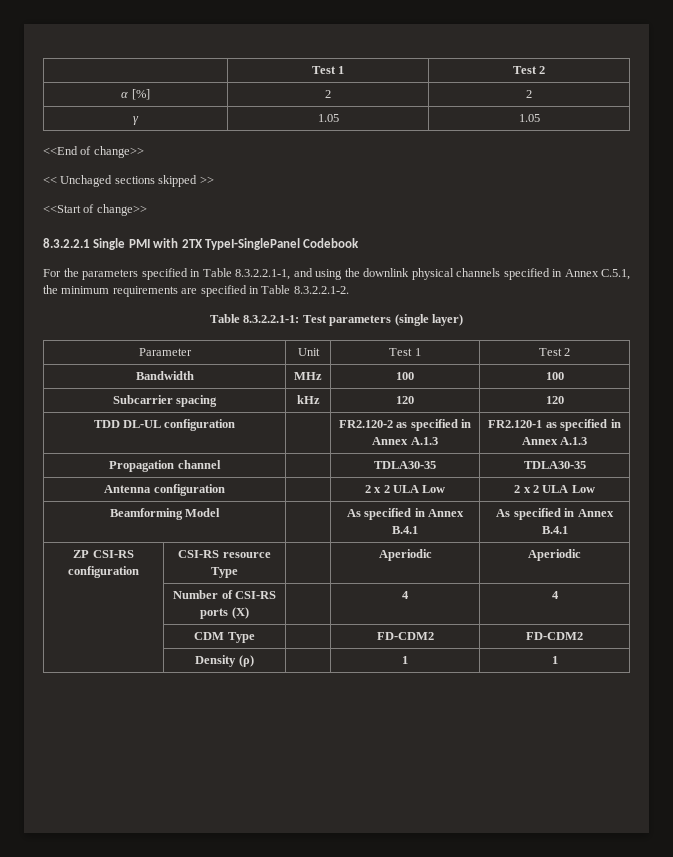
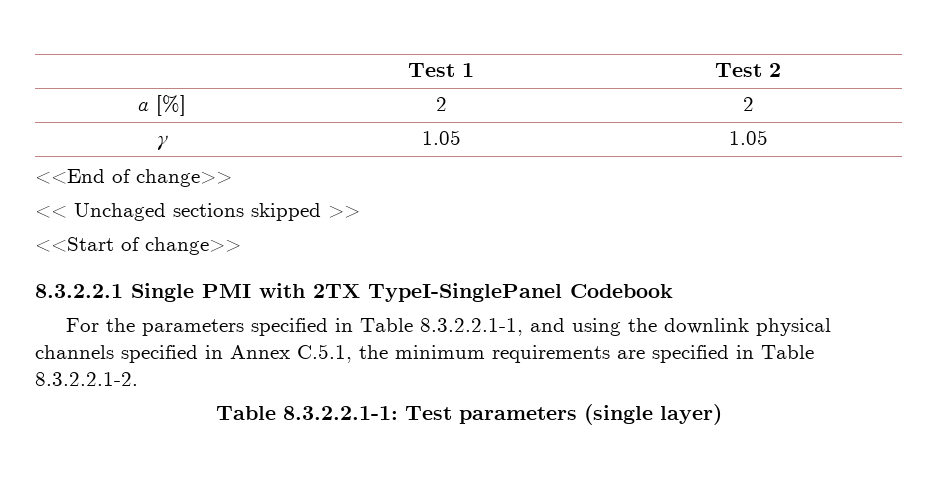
[138,348,192,356] [297,348,320,356] [389,348,421,356] [538,348,571,356] [135,371,194,380] [294,372,322,380] [396,372,414,380] [545,372,564,380] [112,395,218,407] [296,395,320,404] [396,396,414,404] [545,396,564,404] [93,419,236,431] [338,419,472,431] [372,437,438,445] [488,419,621,431] [521,437,588,445] [109,460,221,472] [374,461,436,469] [523,461,586,469] [104,484,225,496] [364,485,446,493] [514,485,595,493] [109,508,221,520] [346,508,465,520] [392,526,418,534] [496,508,614,520] [541,526,568,534] [73,550,134,558] [68,566,139,578] [178,550,271,558] [210,567,238,578] [378,549,432,561] [528,549,581,561] [173,590,276,599] [200,607,249,619] [402,591,409,599] [551,591,559,599] [194,632,255,643] [376,632,434,640] [526,632,583,640] [195,655,254,667] [402,656,408,664] [551,656,558,664] // Parameter | Unit | Test 1 | Test 2 // Bandwidth | MHz | 100 | 100 // Subcarrier spacing | kHz | 120 | 120 // TDD DL-UL configuration | | FR2.120-2 as specified in Annex A.1.3 | FR2.120-1 as specified in Annex A.1.3 // Propagation channel | | TDLA30-35 | TDLA30-35 // Antenna configuration | | 2 x 2 ULA Low | 2 x 2 ULA Low // Beamforming Model | | As specified in Annex B.4.1 | As specified in Annex B.4.1 // ZP CSI-RS configuration | CSI-RS resource Type | | Aperiodic | Aperiodic // | Number of CSI-RS ports (X) | | 4 | 4 // | CDM Type | | FD-CDM2 | FD-CDM2 // | Density (ρ) | | 1 | 1 -> (722, 414) none

